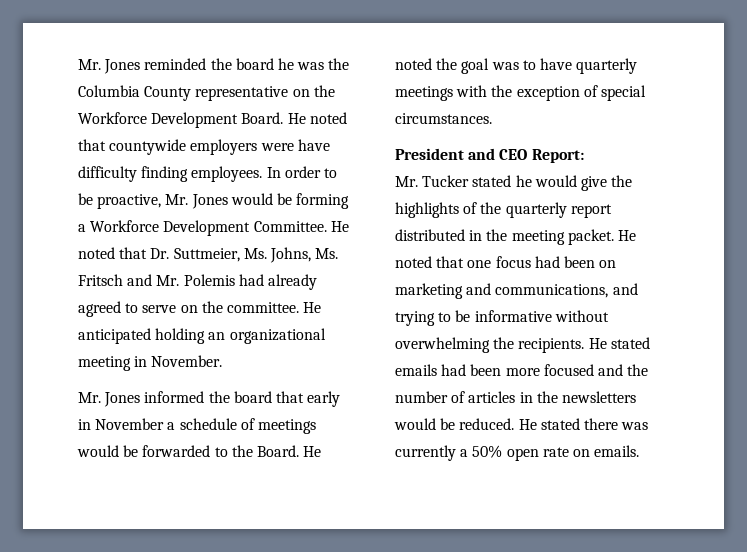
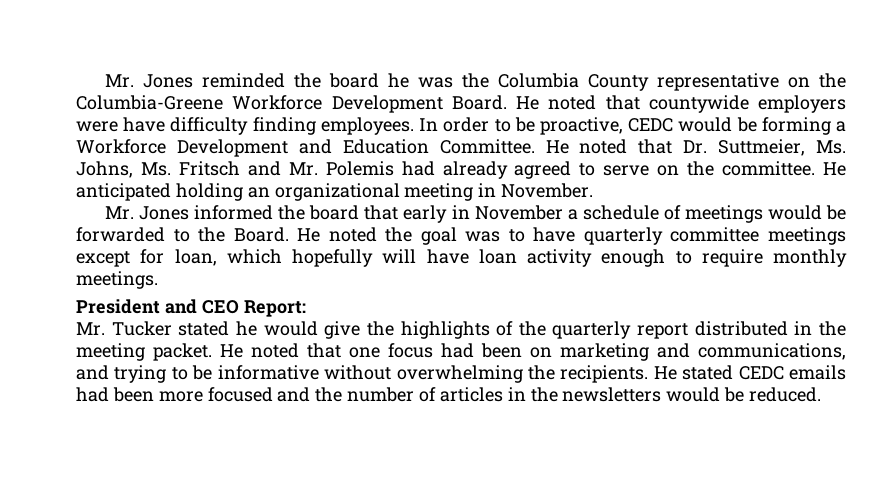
(335, 91) none -> [76,95,223,110] Columbia-Greene
[165,194,228,209] Mr. Jones -> [628,118,674,132] CEDC
(251, 228) none -> [298,139,429,154] and Education
[395,85,646,101] [395,113,492,124] meetings with the exception of special circumstances. -> [670,227,847,245] [76,249,847,267] [76,271,158,289] committee meetings except for loan, which hopefully will have loan activity enough to require monthly meetings.
(650, 343) none -> [738,366,784,380] CEDC
[518,418,649,430] [395,445,640,461] He stated there was currently a 50% open rate on emails. -> (822, 394) none

